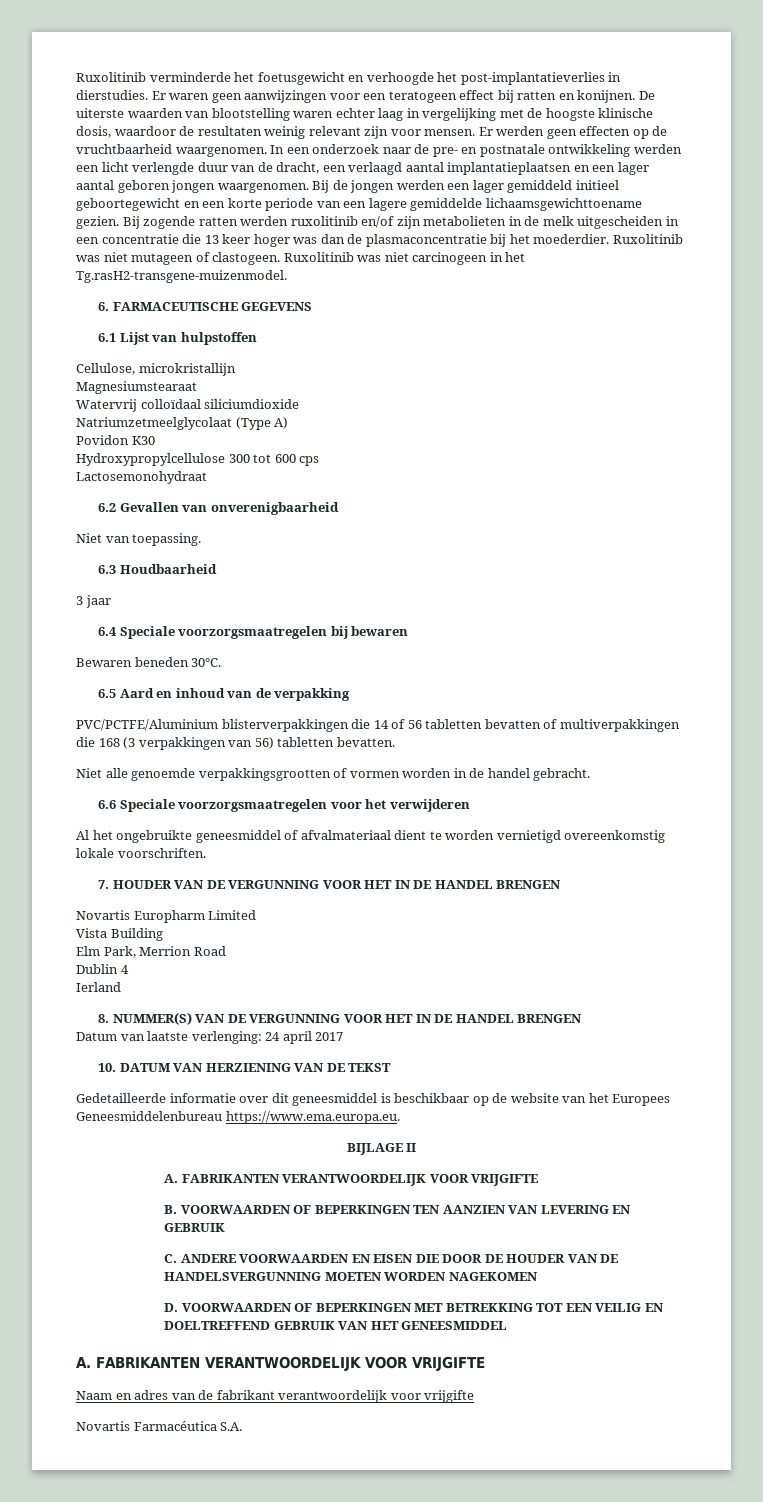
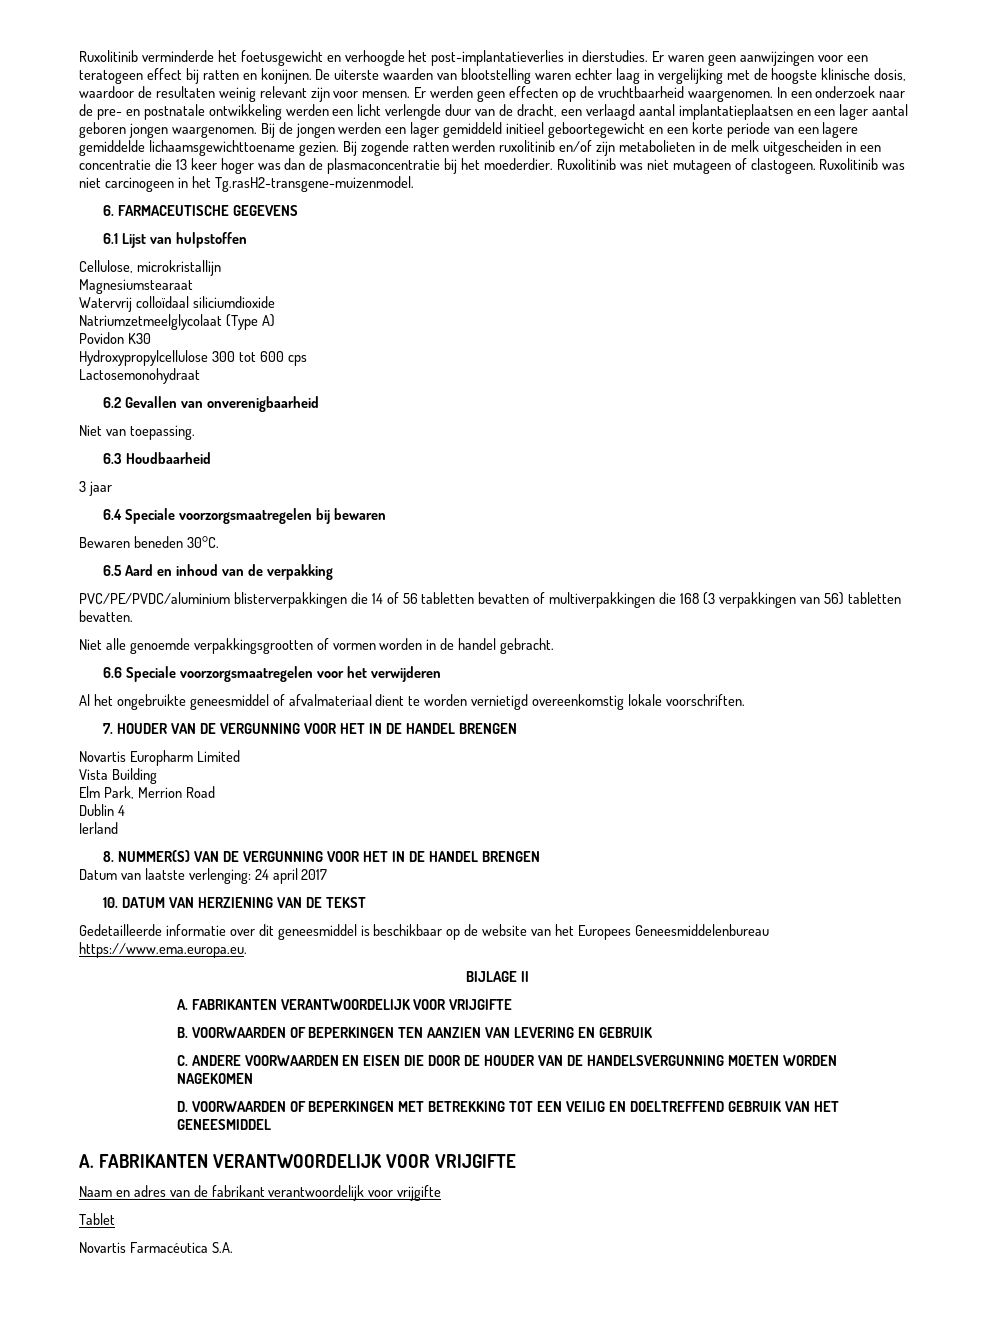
[76,719,218,731] PVC/PCTFE/Aluminium -> [79,592,230,604] PVC/PE/PVDC/aluminium
(475, 1396) none -> [79,1213,115,1225] // Tablet

